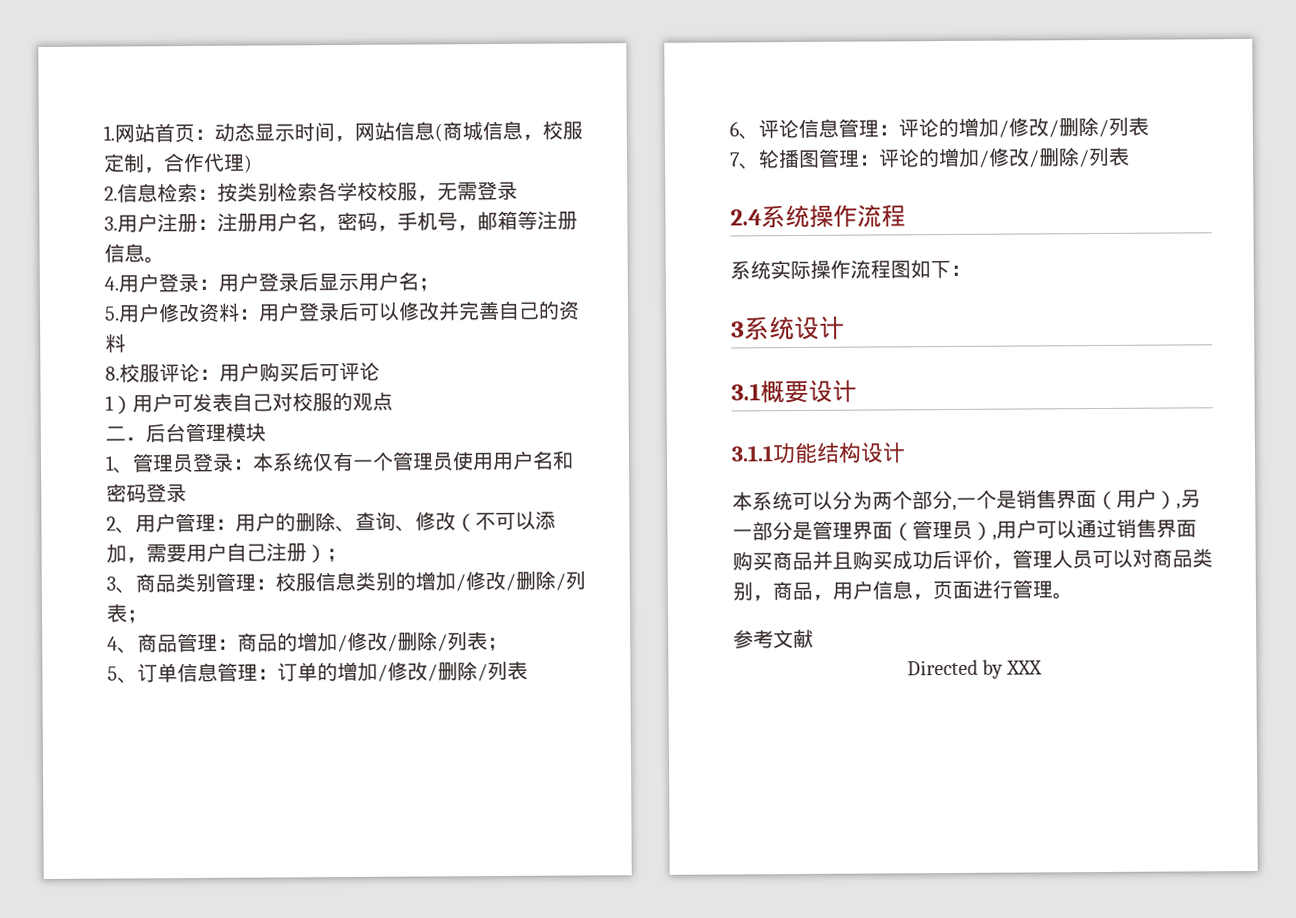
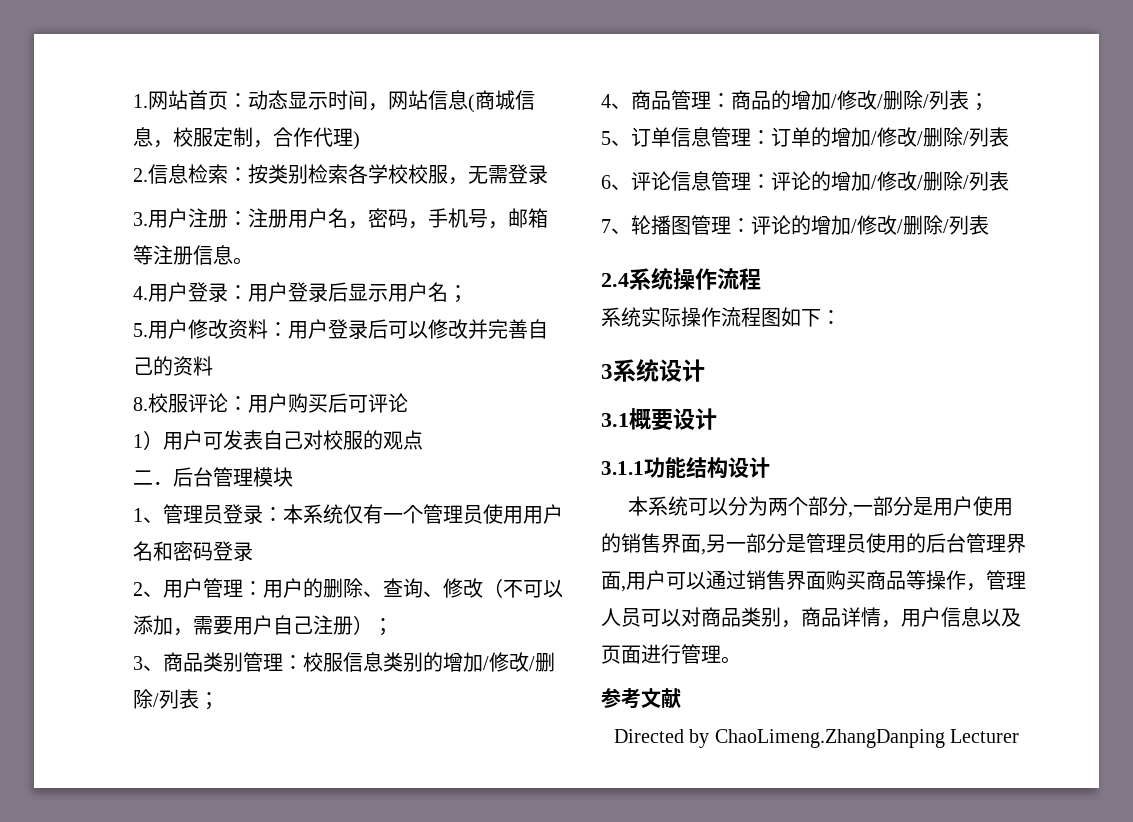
[976,488,1177,511] 个是销售界面（用户） -> [872,496,1013,516] [601,533,701,553] 部分是用户使用的销售界面
[852,520,993,542] 界面（管理员） -> [846,533,1026,553] [601,571,621,590] 员使用的后台管理界面
[812,549,993,571] 并且购买成功后评价 -> [906,570,966,590] 等操作
(813, 591) none -> [841,607,881,627] 详情
[912,594,933,601] ， -> [981,608,1021,627] 以及
[1006,660,1043,675] XXX -> [714,729,1020,748] ChaoLimeng.ZhangDanping Lecturer

